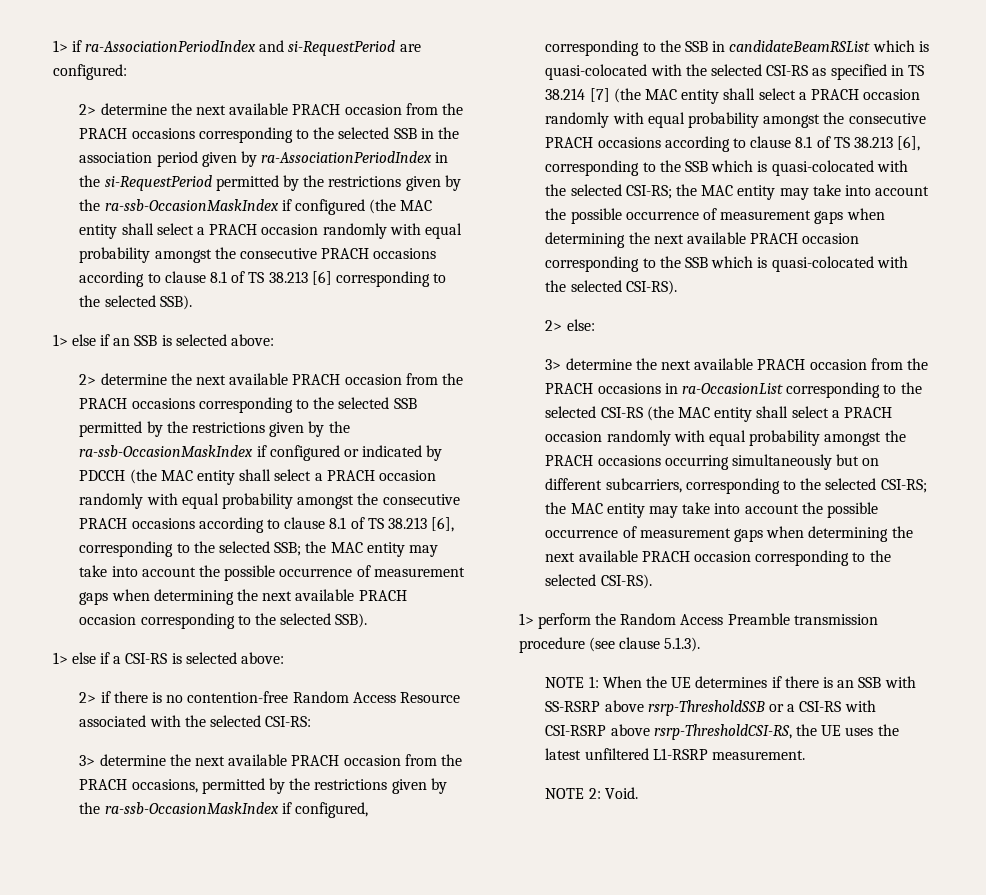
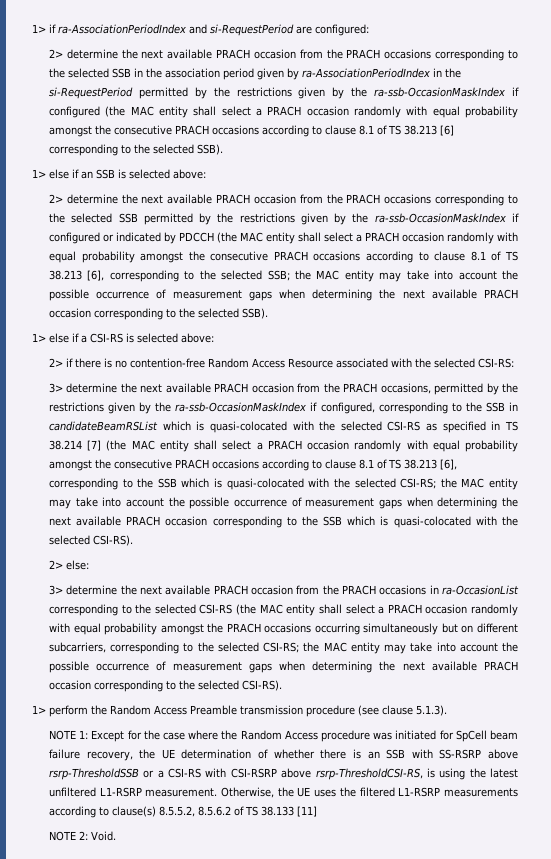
[602,676,782,688] When the UE determines if -> [91,730,518,742] [48,749,315,761] Except for the case where the Random Access procedure was initiated for SpCell beam failure recovery, the UE determination of whether
[796,724,874,736] the UE uses -> [426,768,466,780] is using
(806, 755) none -> [221,787,519,798] [48,806,317,818] Otherwise, the UE uses the filtered L1-RSRP measurements according to clause(s) 8.5.5.2, 8.5.6.2 of TS 38.133 [11]

